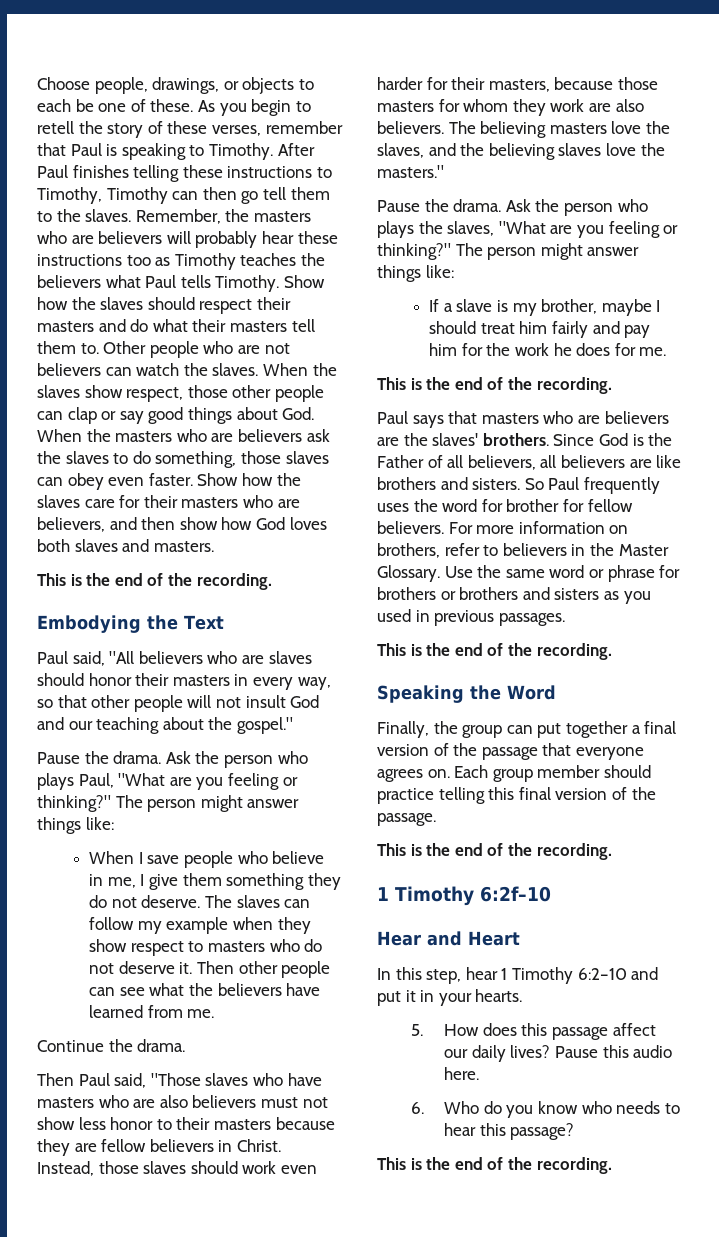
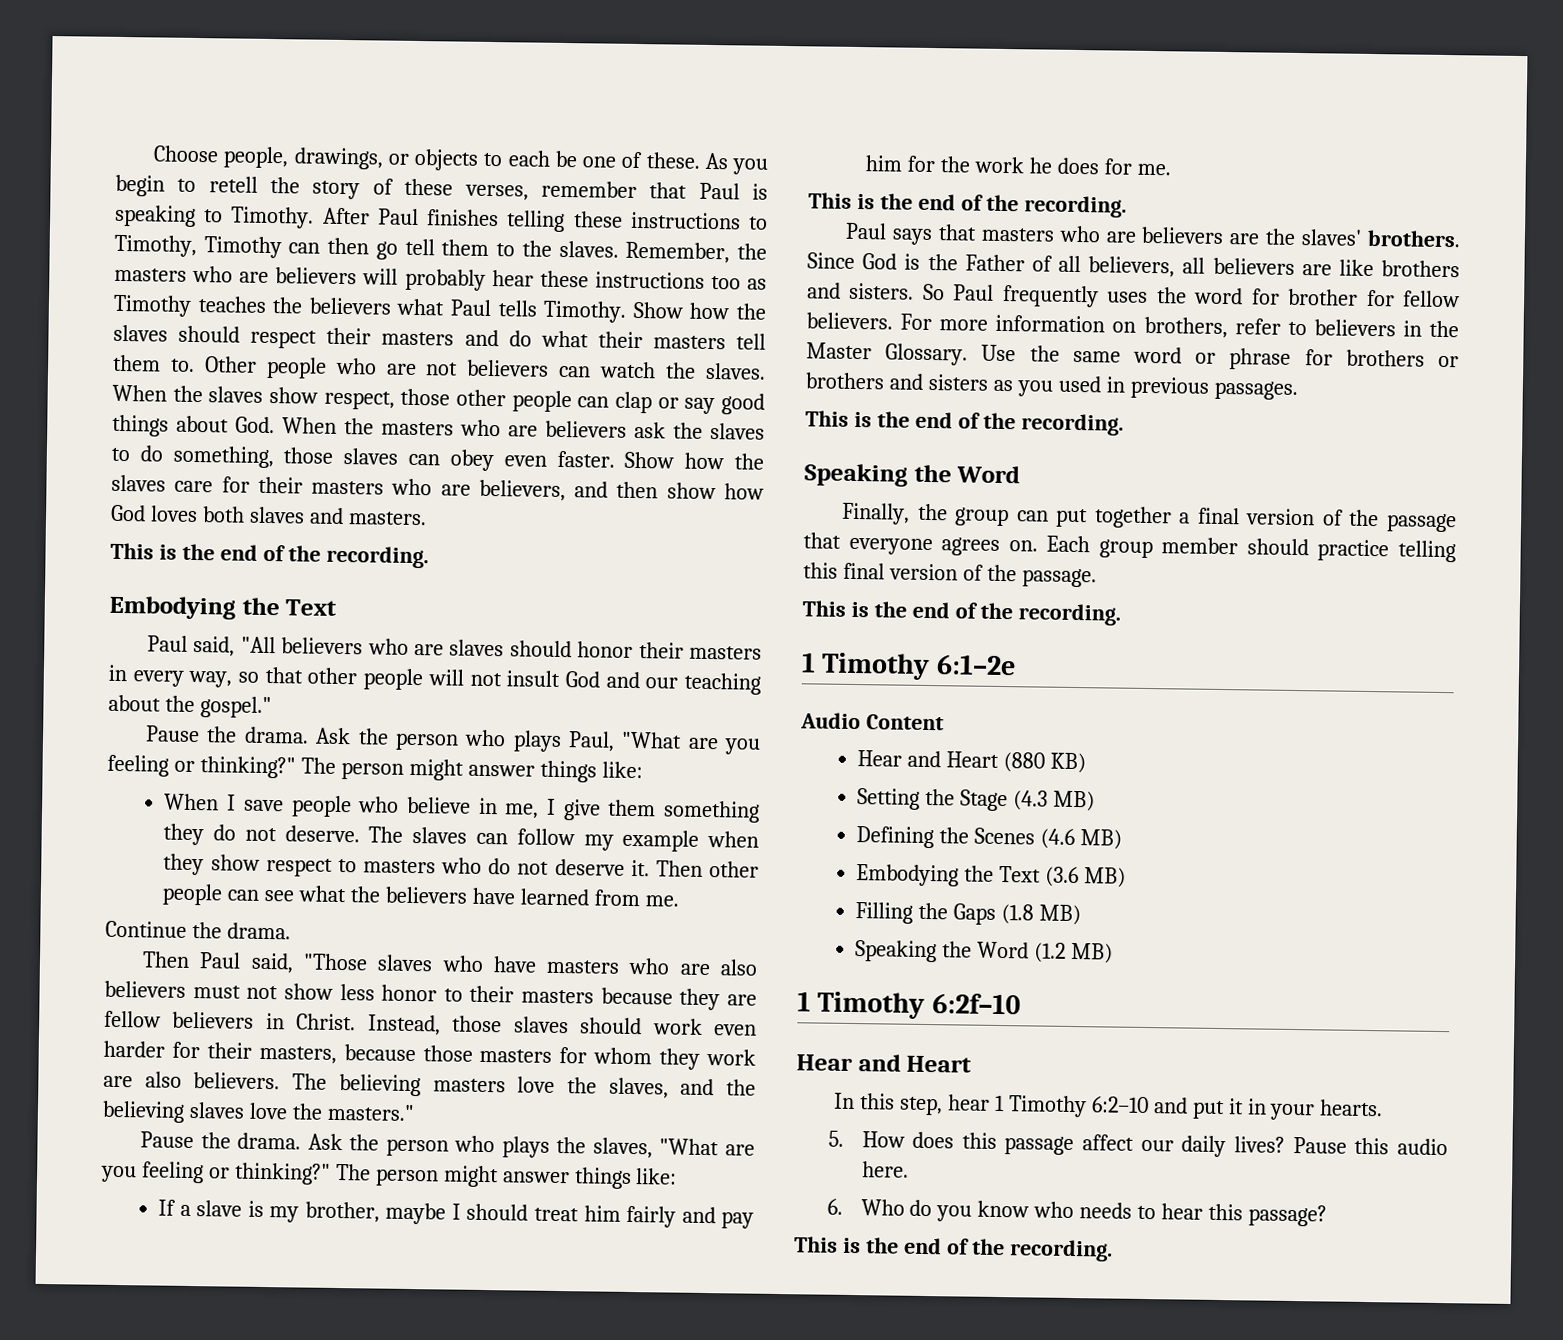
(612, 851) none -> [801,652,1016,681] [800,712,944,731] [857,750,1087,774] [857,788,1096,812] [856,826,1123,850] [856,864,1127,888] [855,902,1082,926] [855,940,1114,964] // 1 Timothy 6:1–2e // Audio Content // Hear and Heart (880 KB) // Setting the Stage (4.3 MB) // Defining the Scenes (4.6 MB) // Embodying the Text (3.6 MB) // Filling the Gaps (1.8 MB) // Speaking the Word (1.2 MB)

